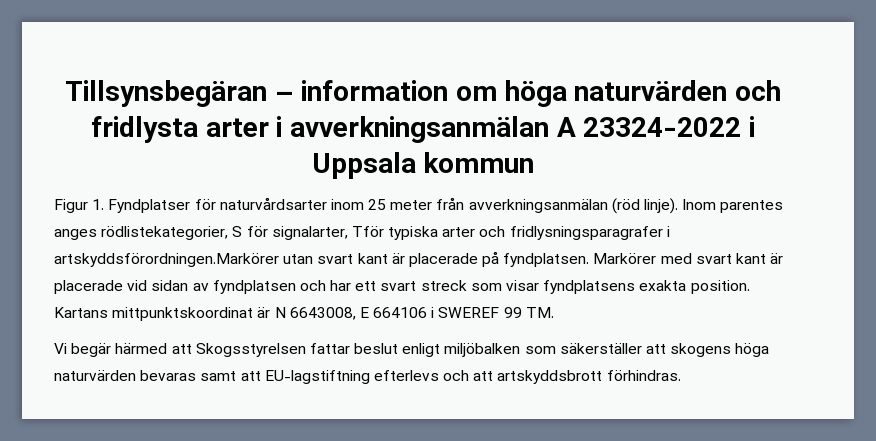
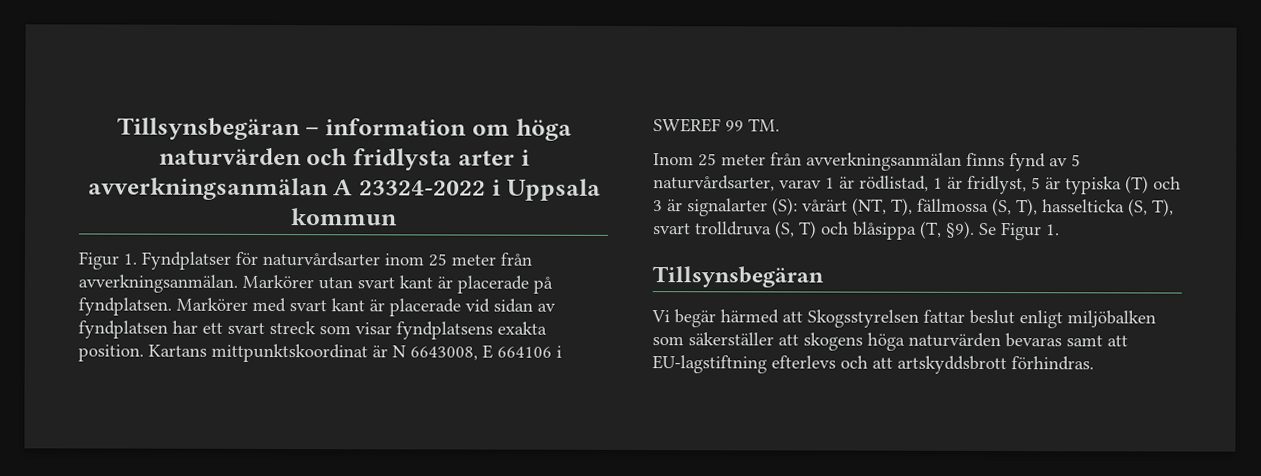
[468,198,784,214] [54,226,670,240] [54,253,279,267] avverkningsanmälan (röd linje). Inom parentes anges rödlistekategorier, S för signalarter, Tför typiska arter och fridlysningsparagrafer i artskyddsförordningen.Markörer -> [78,274,314,293] avverkningsanmälan. Markörer
[299,280,326,291] och -> (168, 329) none
(554, 312) none -> [653,152,1081,172] [653,175,1181,195] [653,197,1174,217] [653,220,1060,241] [652,266,824,288] // Inom 25 meter från avverkningsanmälan finns fynd av 5 naturvårdsarter, varav 1 är rödlistad, 1 är fridlyst, 5 är typiska (T) och 3 är signalarter (S): vårärt (NT, T), fällmossa (S, T), hasselticka (S, T), svart trolldruva (S, T) och blåsippa (T, §9). Se Figur 1. // Tillsynsbegäran

